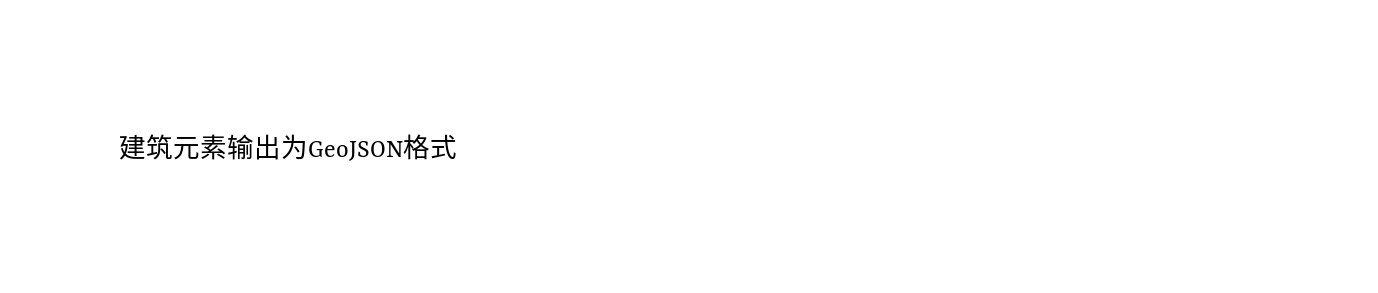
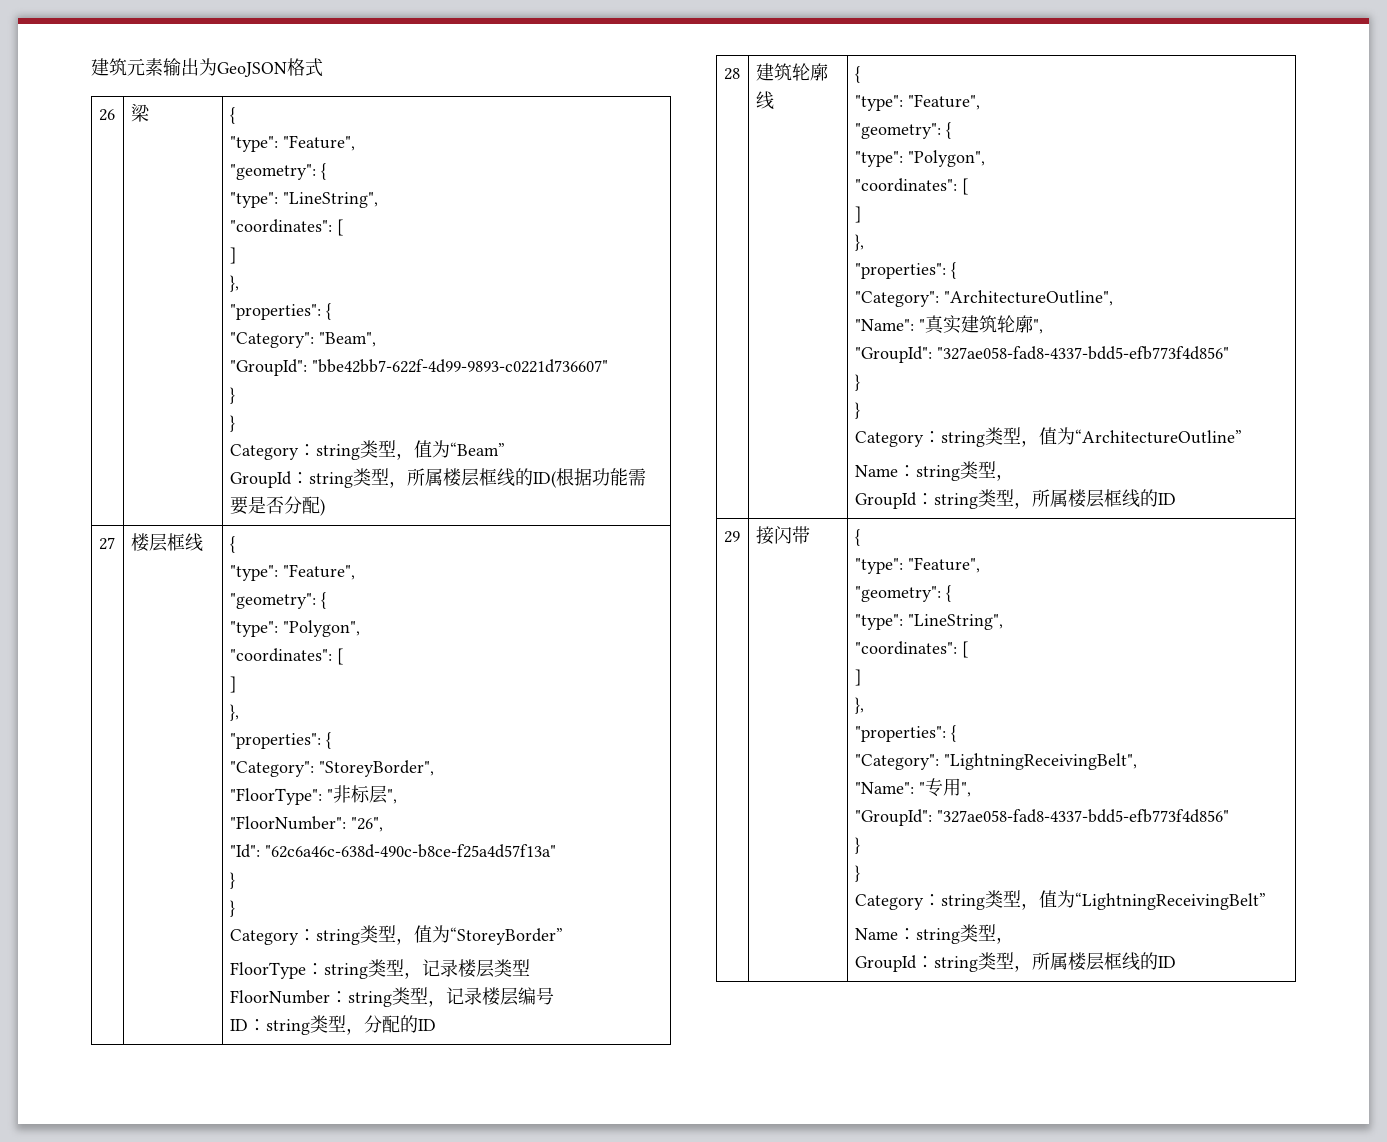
(457, 147) none -> [98,109,115,121] [130,103,150,122] [229,107,235,124] [229,135,355,152] [229,163,326,180] [229,192,378,208] [229,219,343,236] [229,247,236,264] [229,275,239,292] [229,303,331,320] [229,332,376,348] [229,359,608,376] [229,387,235,404] [229,415,235,432] [229,440,505,460] [229,468,646,488] [229,496,325,516] [98,537,115,550] [130,533,203,552] [229,536,235,553] [229,564,355,581] [229,592,326,609] [229,620,360,637] [229,648,343,665] [229,676,236,693] [229,704,239,721] [229,732,331,749] [229,760,434,777] [229,785,397,805] [229,816,383,832] [229,844,556,858] [229,872,235,889] [229,900,235,917] [229,925,563,945] [229,959,530,979] [229,987,554,1007] [229,1015,436,1035] [723,68,740,80] [755,63,828,81] [755,91,774,110] [854,66,860,83] [854,94,980,111] [854,122,951,139] [854,150,985,167] [854,178,968,195] [854,206,861,223] [854,234,864,251] [854,262,956,279] [854,290,1113,307] [854,315,1043,334] [854,346,1229,363] [854,374,860,391] [854,402,860,419] [854,427,1242,447] [854,461,1014,481] [854,489,1176,509] [723,531,740,543] [755,526,810,545] [854,529,860,546] [854,557,980,574] [854,585,951,602] [854,614,1003,630] [854,641,968,658] [854,669,861,686] [854,697,864,714] [854,725,956,742] [854,753,1137,770] [854,778,971,797] [854,809,1229,826] [854,837,860,854] [854,865,860,882] [854,890,1266,910] [854,924,1014,944] [854,952,1176,972] // 26 | 梁 | { // "type": "Feature", // "geometry": { // "type": "LineString", // "coordinates": [ // ] // }, // "properties": { // "Category": "Beam", // "GroupId": "bbe42bb7-622f-4d99-9893-c0221d736607" // } // } // Category：string类型，值为“Beam” // GroupId：string类型，所属楼层框线的ID(根据功能需要是否分配) // 27 | 楼层框线 | { // "type": "Feature", // "geometry": { // "type": "Polygon", // "coordinates": [ // ] // }, // "properties": { // "Category": "StoreyBorder", // "FloorType": "非标层", // "FloorNumber": "26", // "Id": "62c6a46c-638d-490c-b8ce-f25a4d57f13a" // } // } // Category：string类型，值为“StoreyBorder” // FloorType：string类型，记录楼层类型 // FloorNumber：string类型，记录楼层编号 // ID：string类型，分配的ID // 28 | 建筑轮廓线 | { // "type": "Feature", // "geometry": { // "type": "Polygon", // "coordinates": [ // ] // }, // "properties": { // "Category": "ArchitectureOutline", // "Name": "真实建筑轮廓", // "GroupId": "327ae058-fad8-4337-bdd5-efb773f4d856" // } // } // Category：string类型，值为“ArchitectureOutline” // Name：string类型， // GroupId：string类型，所属楼层框线的ID // 29 | 接闪带 | { // "type": "Feature", // "geometry": { // "type": "LineString", // "coordinates": [ // ] // }, // "properties": { // "Category": "LightningReceivingBelt", // "Name": "专用", // "GroupId": "327ae058-fad8-4337-bdd5-efb773f4d856" // } // } // Category：string类型，值为“LightningReceivingBelt” // Name：string类型， // GroupId：string类型，所属楼层框线的ID

